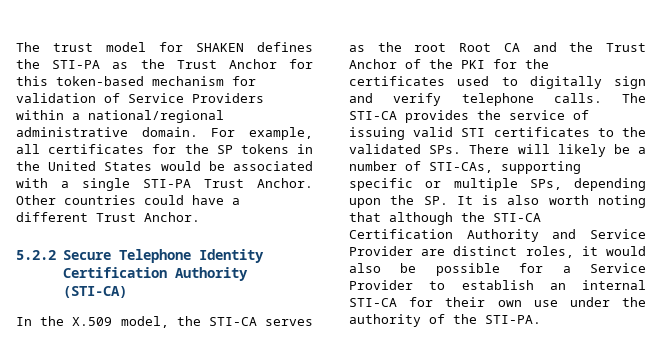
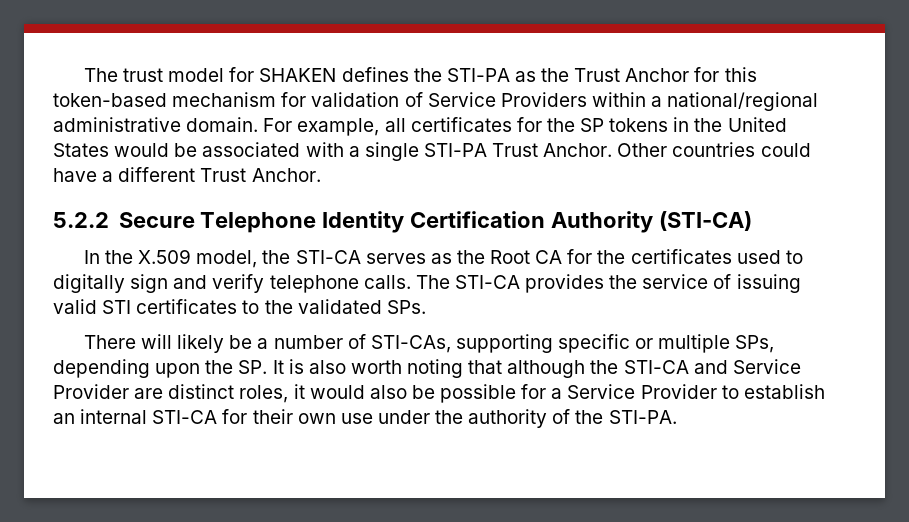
[414,43,447,52] root -> (485, 257) none
[532,42,646,52] [349,59,485,69] and the Trust Anchor of the PKI -> (563, 257) none
(462, 149) none -> (426, 307) //
[349,229,539,242] Certification Authority -> (689, 367) none

